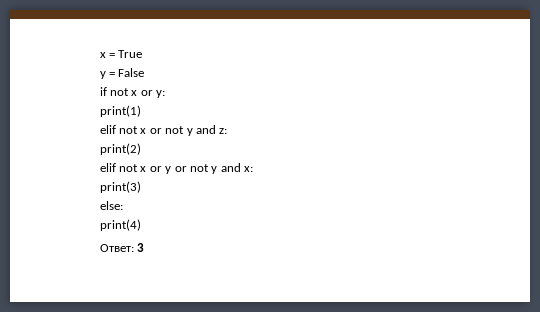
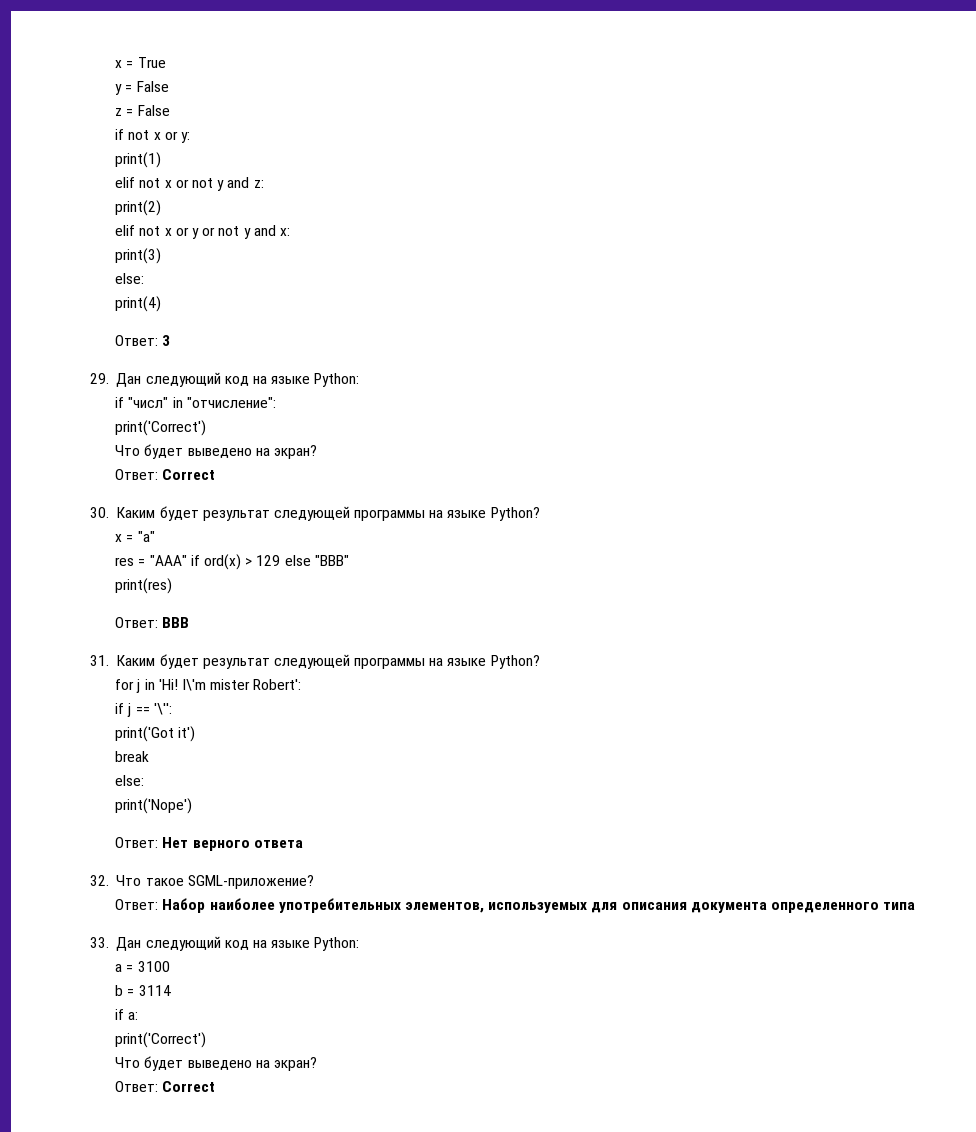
(145, 72) none -> [115,105,170,116] // z = False
(145, 247) none -> [89,372,360,387] [115,397,276,408] [115,420,207,436] [115,444,317,459] [115,469,216,480] [89,506,540,521] [115,531,155,542] [115,554,349,570] [115,578,173,594] [115,617,190,628] [89,654,540,669] [115,679,302,693] [115,703,172,717] [115,726,196,742] [115,751,150,762] [115,775,145,786] [115,798,193,814] [115,837,303,851] [89,875,314,889] [115,898,916,913] [89,936,360,951] [115,961,170,972] [115,985,171,996] [115,1009,139,1020] [115,1032,207,1048] [115,1056,317,1071] [115,1081,216,1092] // 29. Дан следующий код на языке Python: // if "числ" in "отчисление": // print('Correct') // Что будет выведено на экран? // Ответ: Correct // 30. Каким будет результат следующей программы на языке Python? // x = "a" // res = "AAA" if ord(x) > 129 else "BBB" // print(res) // Ответ: BBB // 31. Каким будет результат следующей программы на языке Python? // for j in 'Hi! I\'m mister Robert': // if j == '\'': // print('Got it') // break // else: // print('Nope') // Ответ: Нет верного ответа // 32. Что такое SGML-приложение? // Ответ: Набор наиболее употребительных элементов, используемых для описания документа определенного типа // 33. Дан следующий код на языке Python: // a = 3100 // b = 3114 // if a: // print('Correct') // Что будет выведено на экран? // Ответ: Correct

